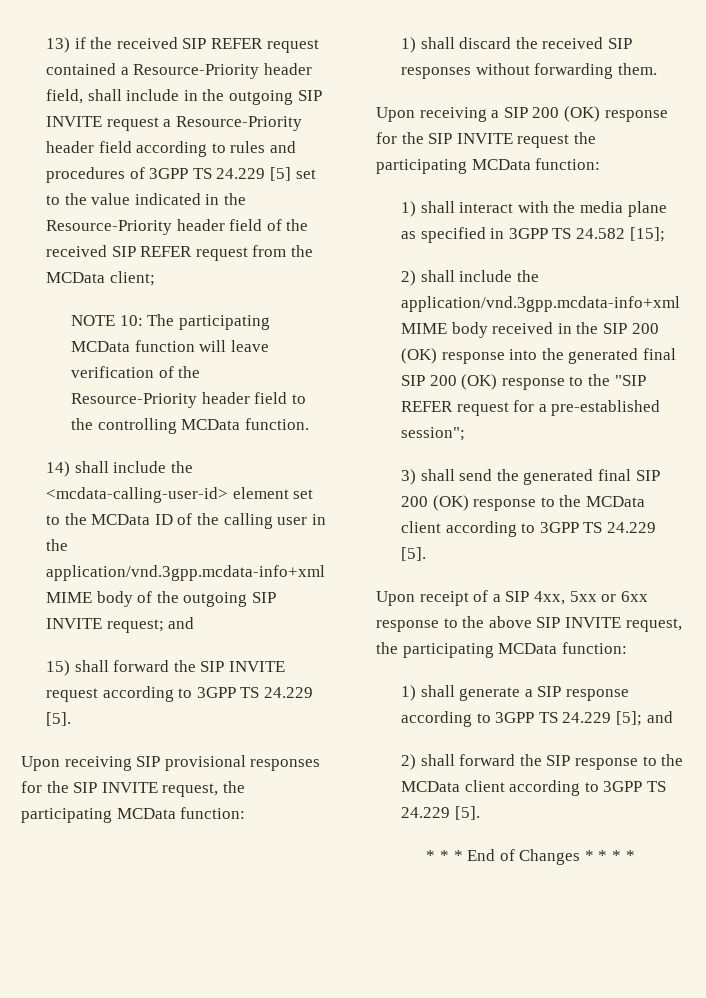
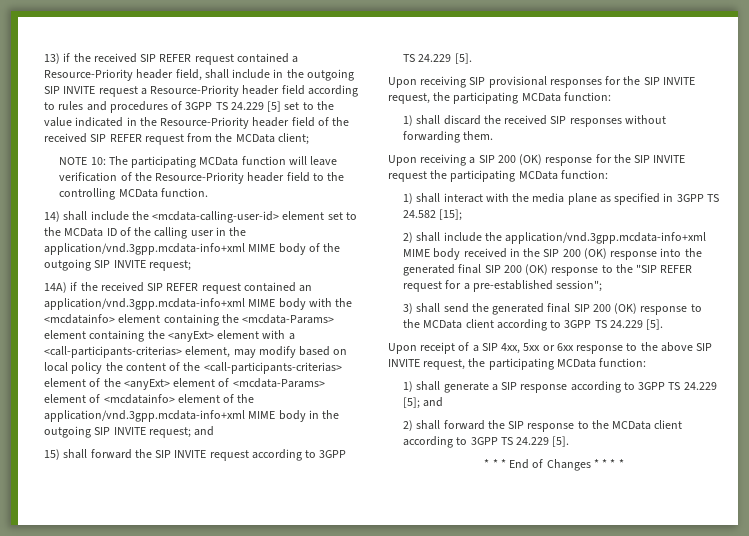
(164, 626) none -> [44,282,313,294] [44,298,353,310] [44,314,335,326] [44,330,295,342] [44,346,348,358] [44,362,342,374] [44,378,325,390] [44,394,255,404] [44,410,340,422] [44,426,191,438] // 14A) if the received SIP REFER request contained an application/vnd.3gpp.mcdata-info+xml MIME body with the <mcdatainfo> element containing the <mcdata-Params> element containing the <anyExt> element with a <call-participants-criterias> element, may modify based on local policy the content of the <call-participants-criterias> element of the <anyExt> element of <mcdata-Params> element of <mcdatainfo> element of the application/vnd.3gpp.mcdata-info+xml MIME body in the outgoing SIP INVITE request;

